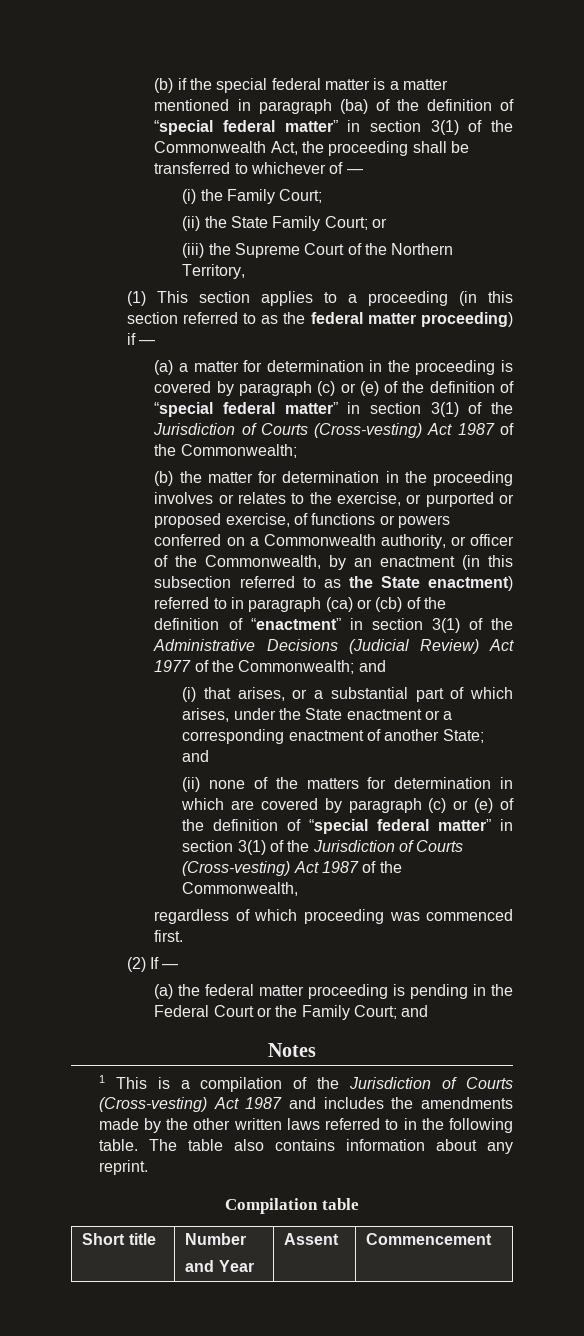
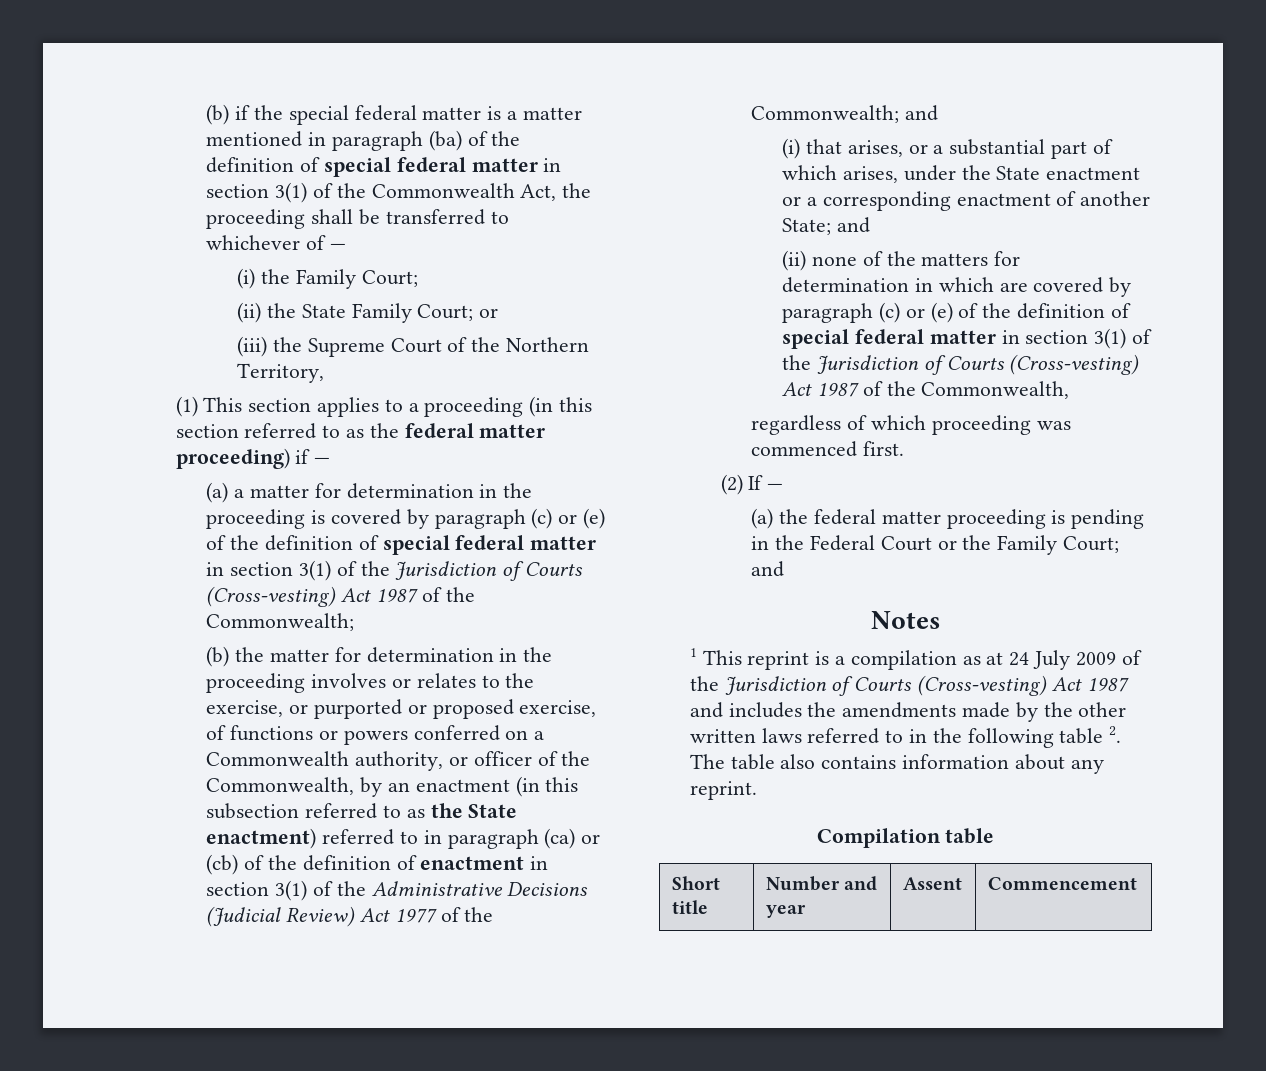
[154,120,338,135] “special federal matter” -> [324,157,538,177] special federal matter
[154,402,338,417] “special federal matter” -> [382,535,597,555] special federal matter
[250,618,341,630] “enactment” -> [420,856,525,870] enactment
[309,819,492,834] “special federal matter” -> [782,329,996,349] special federal matter
(147, 1083) none -> [747,651,810,670] reprint
(283, 1084) none -> [962,650,1116,670] as at 24 July 2009
[98,1139,138,1151] table. -> [1059,726,1122,744] table 2.
[185,1260,254,1272] // and Year -> [843,876,877,891] [765,905,806,918] and year

